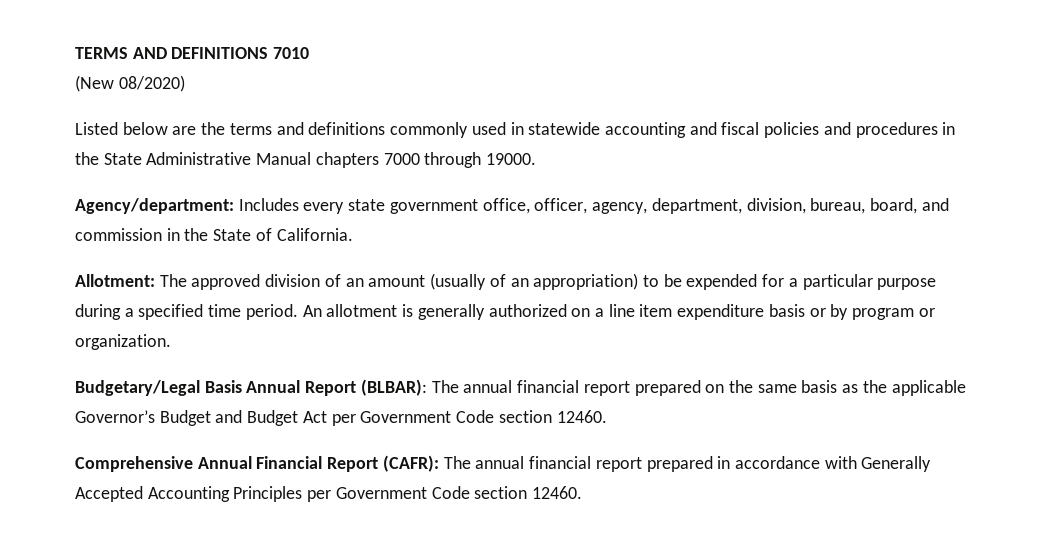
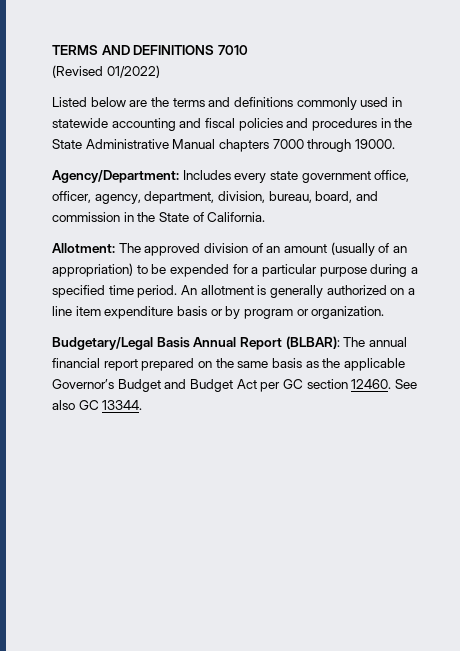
[75,75,185,92] (New 08/2020) -> [52,65,160,78] (Revised 01/2022)
[75,198,234,214] Agency/department: -> [52,170,179,183] Agency/Department:
[360,410,607,423] [75,455,932,472] [75,486,583,502] Government Code section 12460. // Comprehensive Annual Financial Report (CAFR): The annual financial report prepared in accordance with Generally Accepted Accounting Principles per Government Code section 12460. -> [282,379,417,389] [52,400,143,410] GC section 12460. See also GC 13344.

